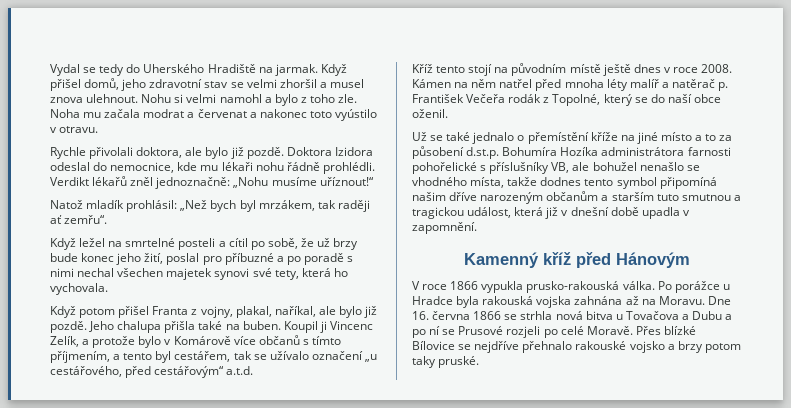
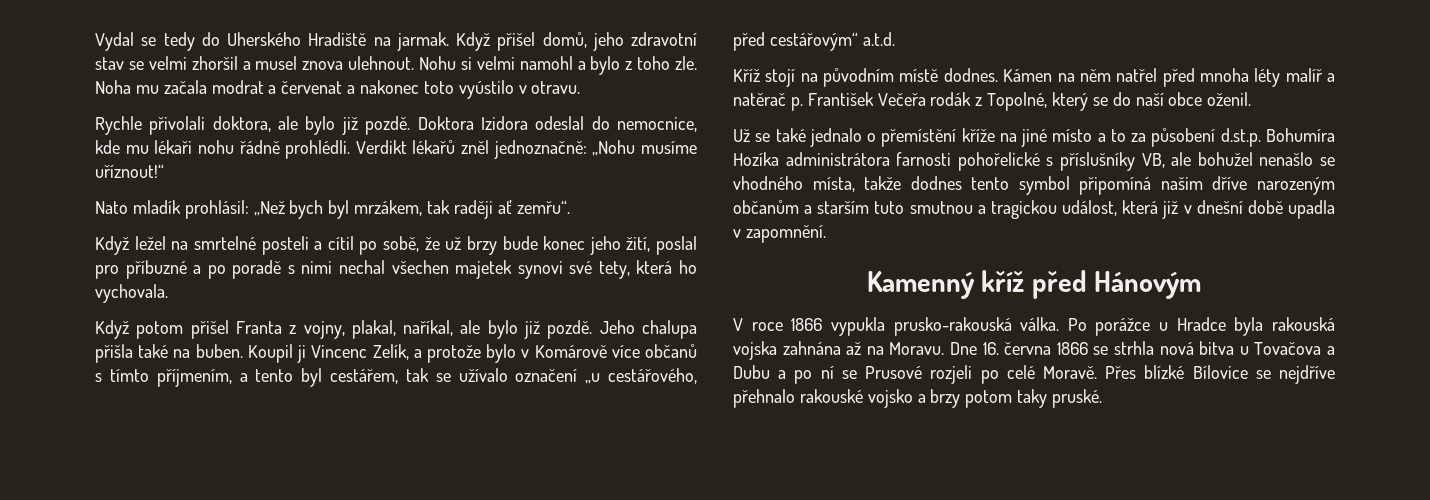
[50,200,83,209] Natož -> [95,201,128,214] Nato
[436,66,466,73] tento -> (760, 75) none
[602,64,733,76] ještě dnes v roce 2008. -> [943,68,998,82] dodnes.

